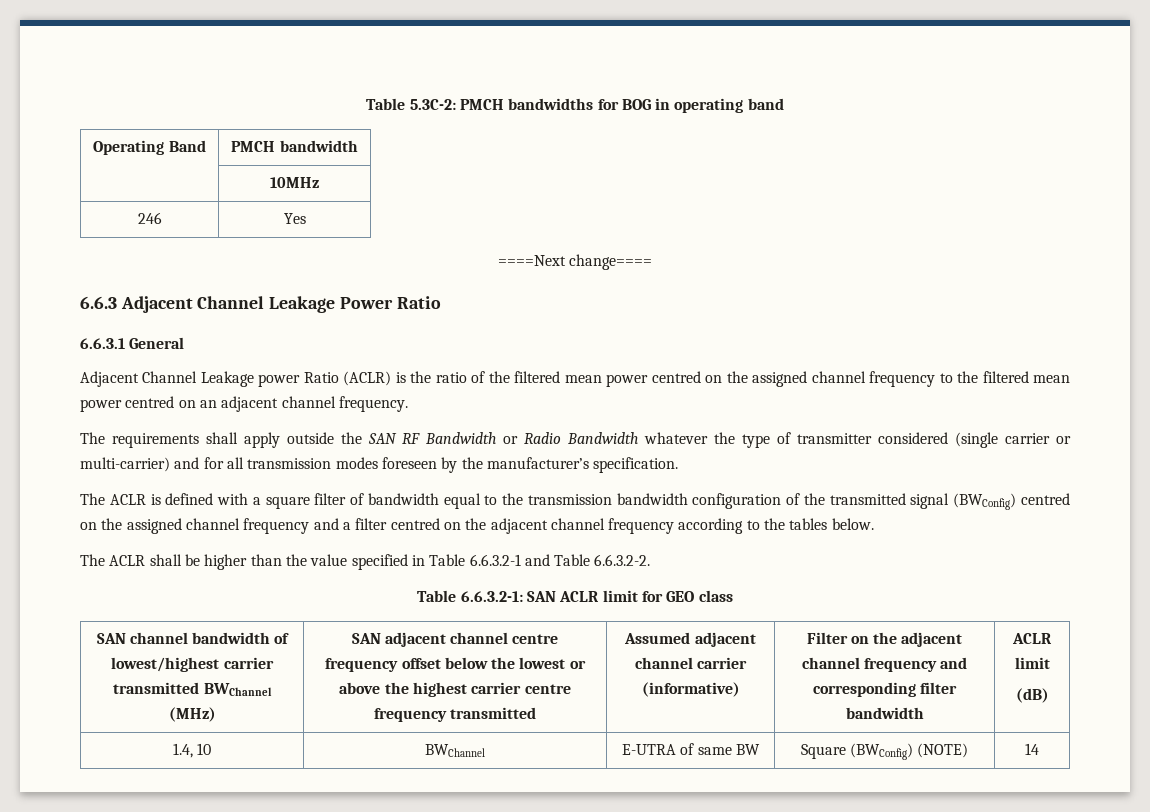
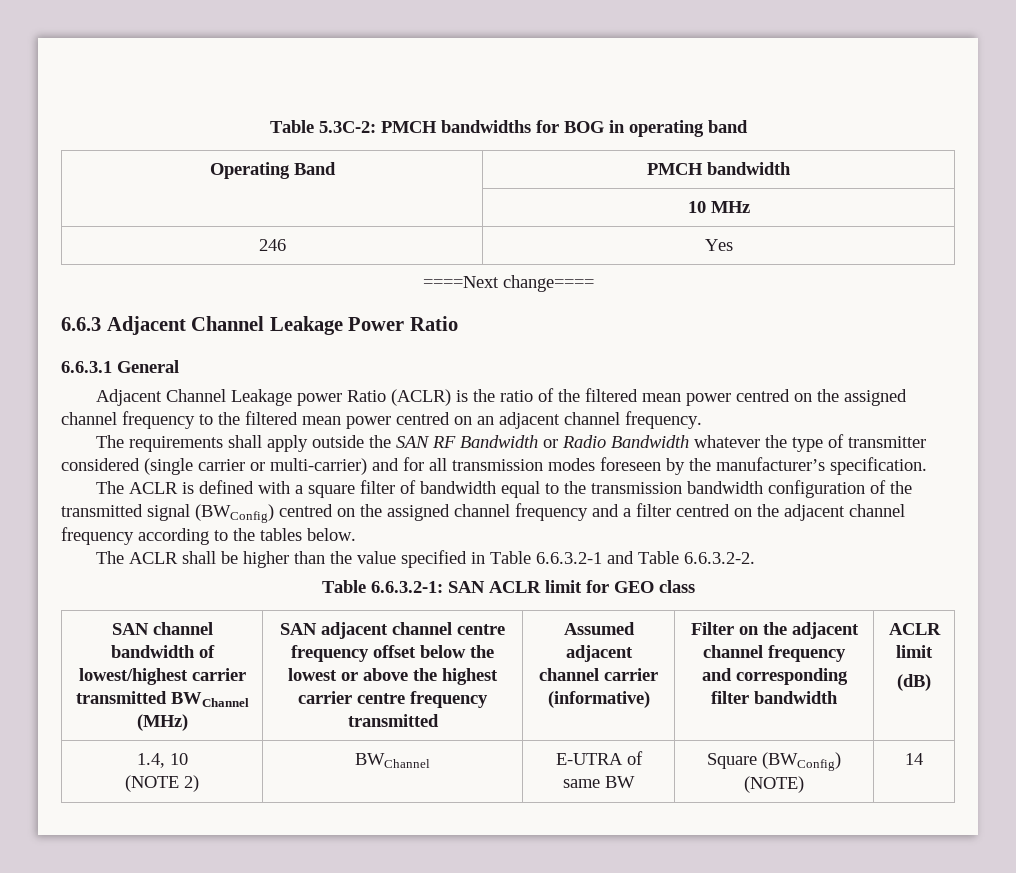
[270,177,319,188] 10MHz -> [687,201,750,213] 10 MHz
(212, 749) none -> [125,775,199,792] // (NOTE 2)

